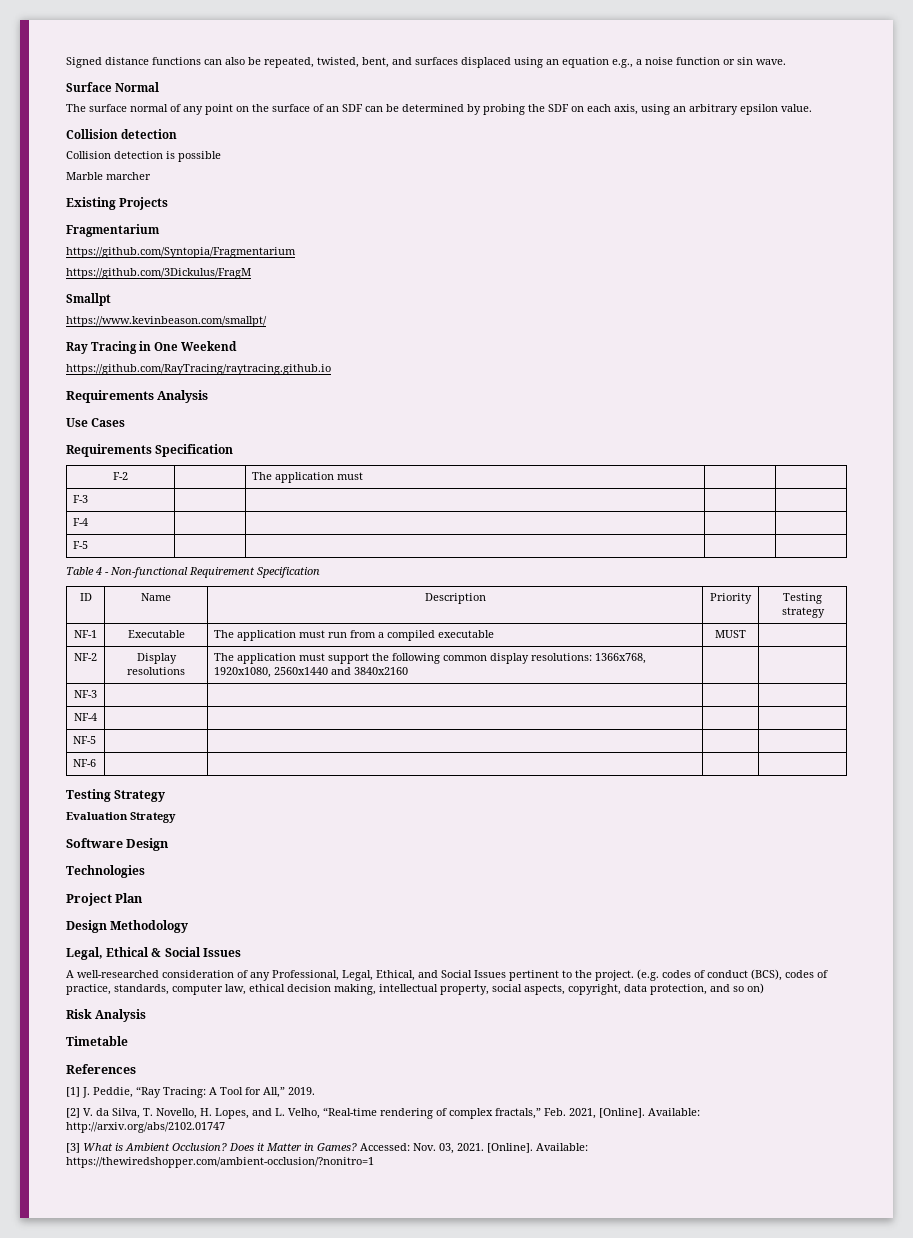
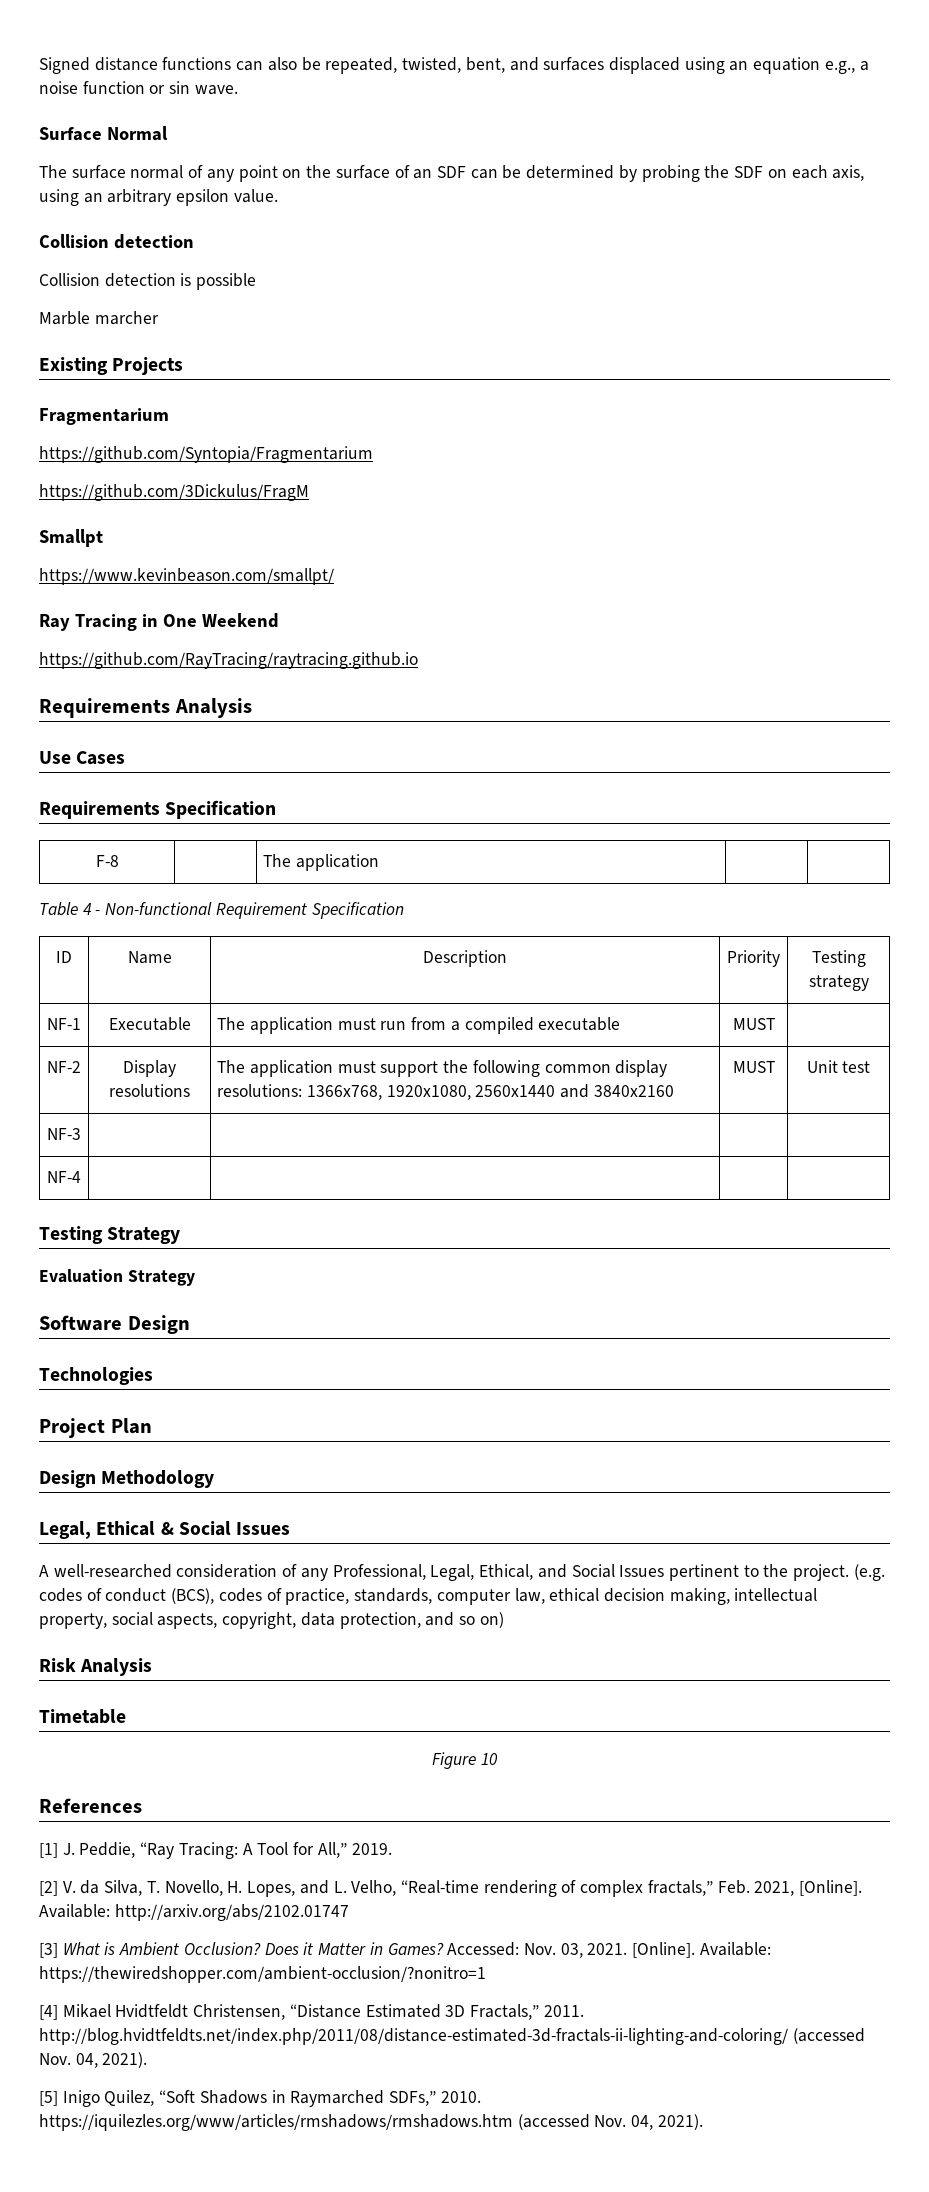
[113,472,128,480] [252,472,364,483] [73,495,89,503] [73,518,89,526] [73,541,89,549] F-2 | | The application must | | // F-3 | | | | // F-4 | | | | // F-5 | | -> [95,855,119,867] [263,854,379,871] F-8 | | The application
(409, 671) | -> [732,1061,775,1073] [806,1060,871,1073] MUST | Unit test
[73,736,97,744] [73,759,97,767] // NF-5 | | | | // NF-6 | | | | -> (81, 1177) none
(128, 1041) none -> [432,1752,498,1769] // Figure 10
(374, 1162) none -> [39,2004,584,2020] [39,2028,865,2045] [39,2052,148,2068] [39,2090,481,2107] [39,2114,703,2131] // [4] Mikael Hvidtfeldt Christensen, “Distance Estimated 3D Fractals,” 2011. http://blog.hvidtfeldts.net/index.php/2011/08/distance-estimated-3d-fractals-ii-lighting-and-coloring/ (accessed Nov. 04, 2021). // [5] Inigo Quilez, “Soft Shadows in Raymarched SDFs,” 2010. https://iquilezles.org/www/articles/rmshadows/rmshadows.htm (accessed Nov. 04, 2021).

